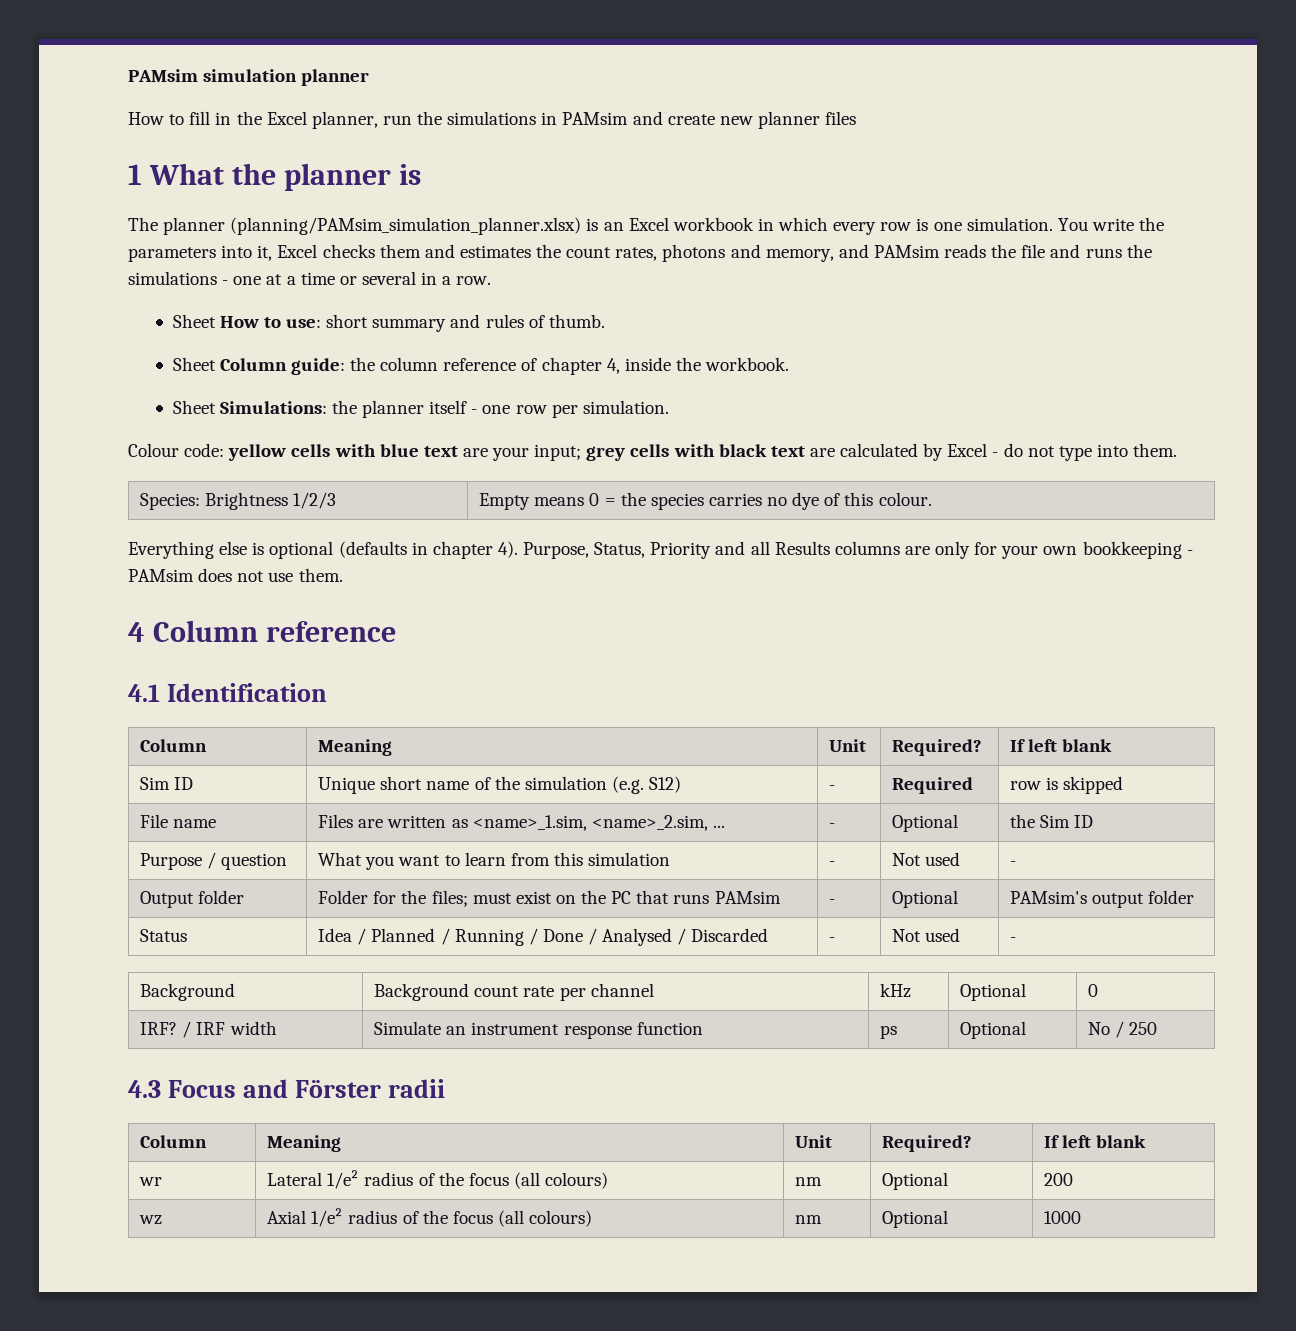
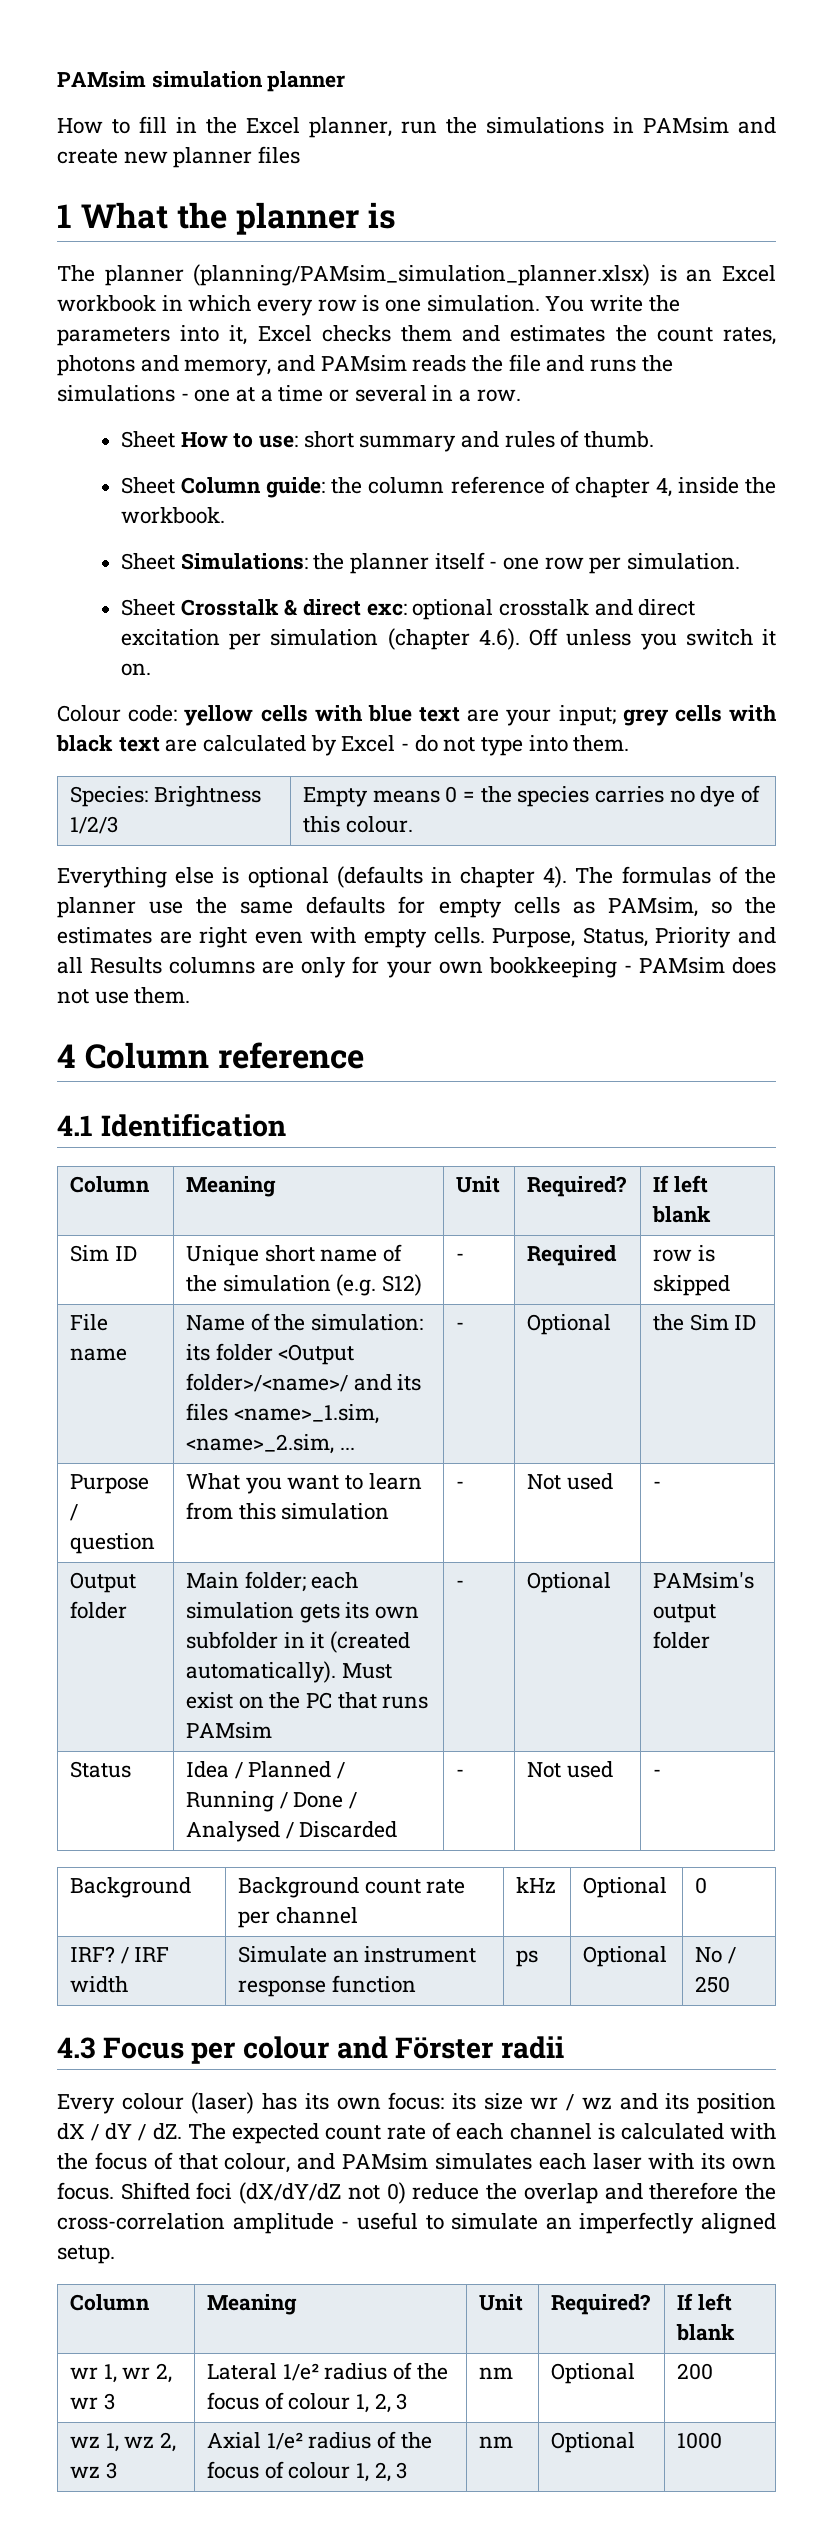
(669, 407) none -> [120,599,696,620] [120,628,776,650] [120,663,151,676] // Sheet Crosstalk & direct exc: optional crosstalk and direct excitation per simulation (chapter 4.6). Off unless you switch it on.
(518, 549) none -> [575,866,776,884] [57,896,776,918] [57,927,485,948] The formulas of the planner use the same defaults for empty cells as PAMsim, so the estimates are right even with empty cells.
[318,814,468,828] Files are written as -> [186,1313,424,1331] [186,1343,355,1365] [186,1373,422,1392] [186,1403,229,1421] Name of the simulation: its folder <Output folder>/<name>/ and its files
[318,890,512,907] Folder for the files; must -> [186,1571,359,1592] [186,1602,420,1623] [186,1631,411,1653] [186,1661,392,1683] Main folder; each simulation gets its own subfolder in it (created automatically). Must
(236, 1089) none -> [191,2036,330,2064] per colour
(445, 1088) none -> [57,2092,776,2114] [57,2122,776,2144] [57,2152,777,2173] [57,2182,777,2204] [57,2212,776,2234] [57,2245,115,2264] // Every colour (laser) has its own focus: its size wr / wz and its position dX / dY / dZ. The expected count rate of each channel is calculated with the focus of that colour, and PAMsim simulates each laser with its own focus. Shifted foci (dX/dY/dZ not 0) reduce the overlap and therefore the cross-correlation amplitude - useful to simulate an imperfectly aligned setup.
(163, 1181) none -> [103,2363,173,2383] [70,2393,115,2410] 1, wr 2, wr 3
[513,1172,609,1189] (all colours) -> [264,2392,408,2413] of colour 1, 2, 3
(163, 1220) none -> [105,2432,177,2452] [70,2462,117,2479] 1, wz 2, wz 3
[497,1210,593,1227] (all colours) -> [264,2461,408,2482] of colour 1, 2, 3

